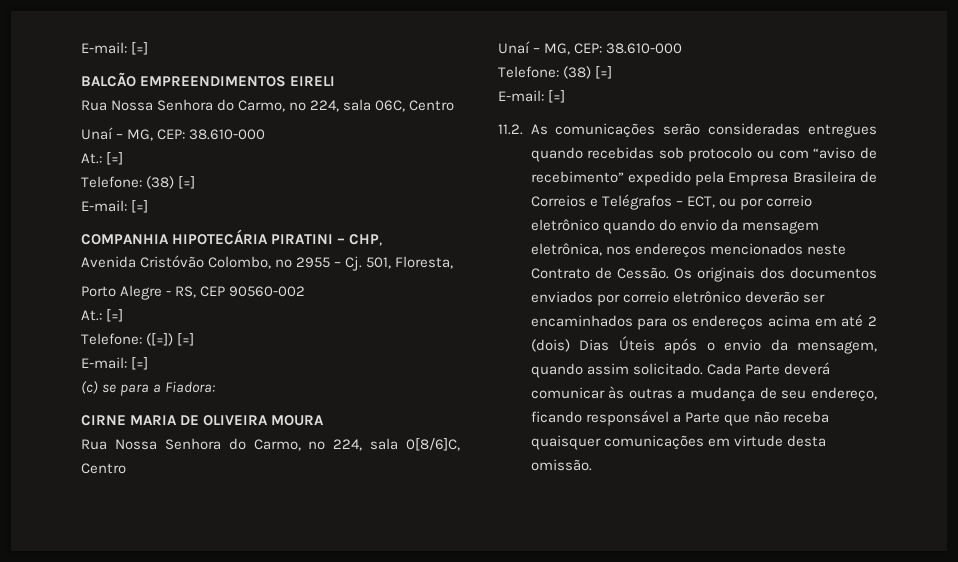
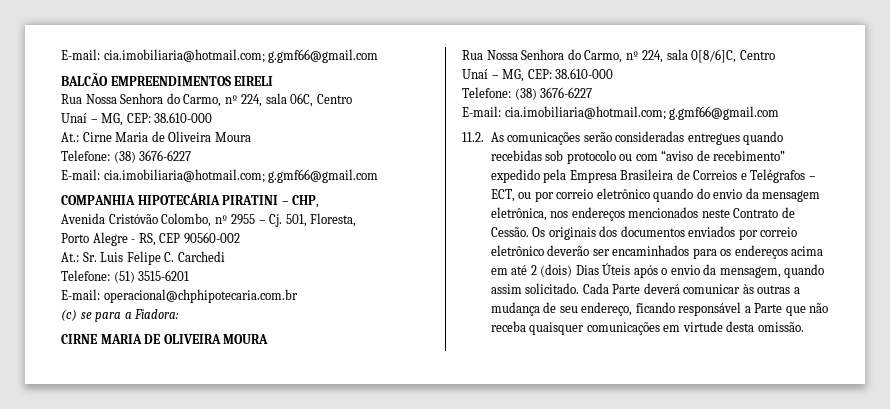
[81,42,149,55] E-mail: [=] -> [61,49,379,63] E-mail: cia.imobiliaria@hotmail.com; g.gmf66@gmail.com
[106,152,124,165] [81,176,196,189] [81,200,149,213] [=] // Telefone: (38) [=] // E-mail: [=] -> [82,131,251,142] [61,150,192,163] [61,169,379,183] Cirne Maria de Oliveira Moura // Telefone: (38) 3676-6227 // E-mail: cia.imobiliaria@hotmail.com; g.gmf66@gmail.com
[106,309,124,322] [81,333,195,346] [81,357,149,370] [=] // Telefone: ([=]) [=] // E-mail: [=] -> [82,251,225,265] [61,270,190,283] [61,289,298,303] Sr. Luis Felipe C. Carchedi // Telefone: (51) 3515-6201 // E-mail: operacional@chphipotecaria.com.br
[595,66,613,79] [498,90,566,103] [=] // E-mail: [=] -> [540,87,593,98] [462,106,780,120] 3676-6227 // E-mail: cia.imobiliaria@hotmail.com; g.gmf66@gmail.com

